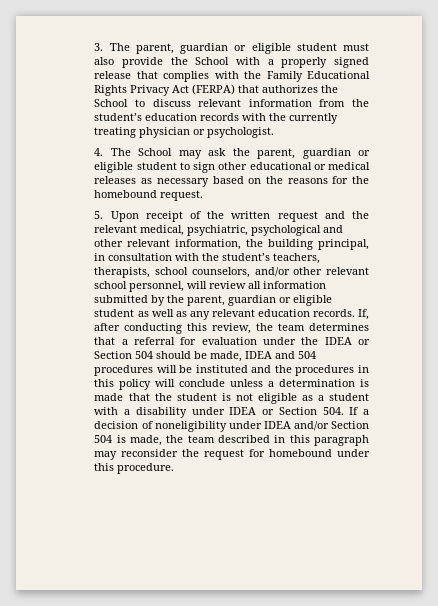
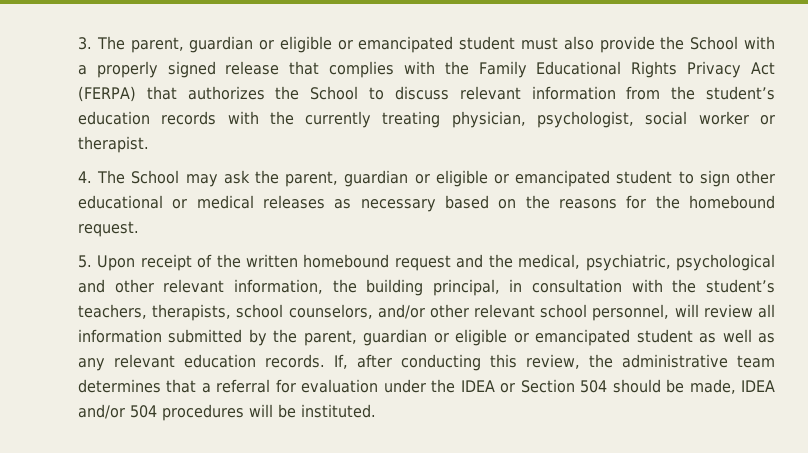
(291, 48) none -> [337,36,454,53] or emancipated
[139,127,275,138] physician or psychologist. -> [451,111,775,128] [77,136,149,153] physician, psychologist, social worker or therapist.
(134, 167) none -> [493,170,611,187] or emancipated
(271, 215) none -> [303,254,390,268] homebound
[94,225,138,233] relevant -> (513, 261) none
(333, 300) none -> [513,329,631,346] or emancipated
(274, 327) none -> [621,354,728,368] administrative
[275,351,296,359] and -> [77,404,125,419] and/or
[195,365,369,376] [94,379,369,390] [94,393,369,404] [94,407,369,418] [94,421,369,432] [94,435,369,446] [94,449,371,460] [94,463,175,474] instituted and the procedures in this policy will conclude unless a determination is made that the student is not eligible as a student with a disability under IDEA or Section 504. If a decision of noneligibility under IDEA and/or Section 504 is made, the team described in this paragraph may reconsider the request for homebound under this procedure. -> [300,404,376,418] instituted.

